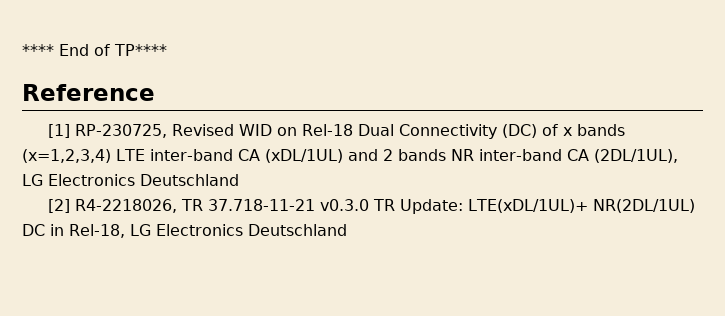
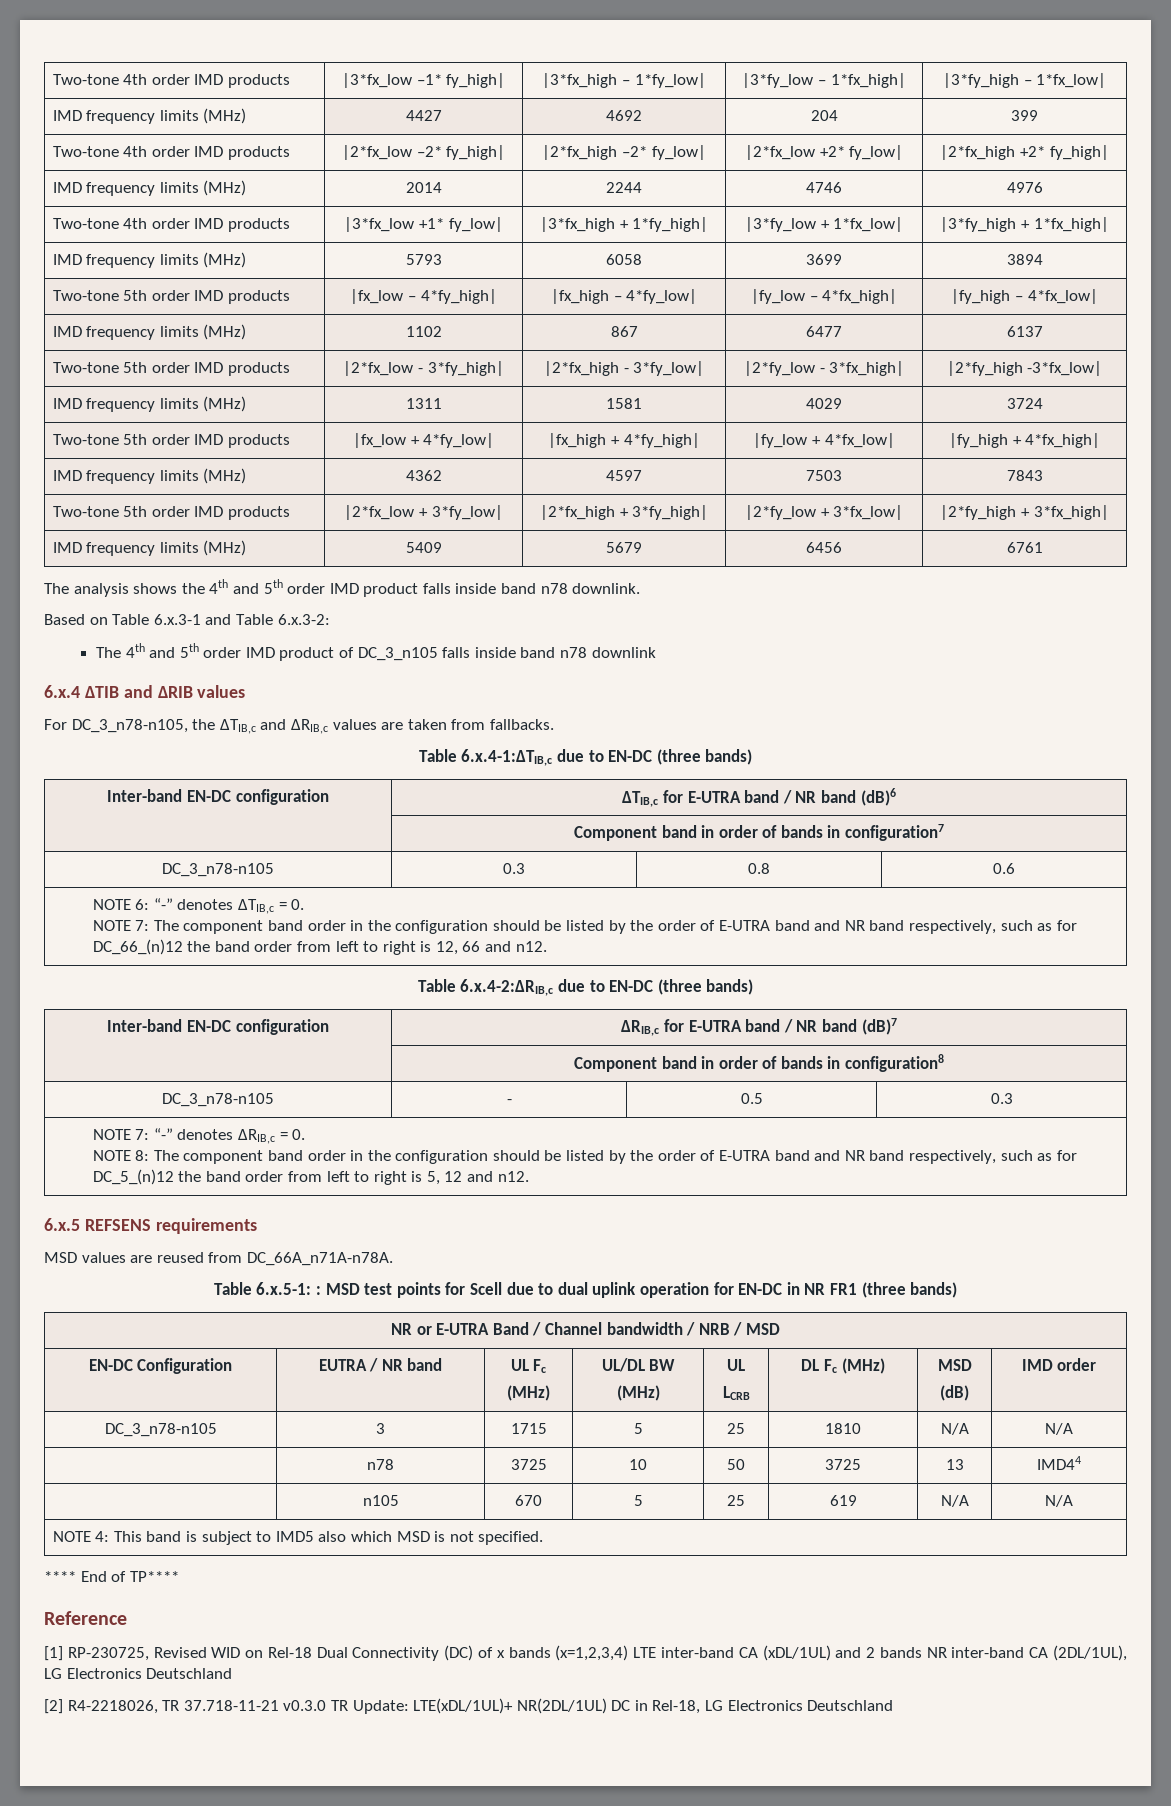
(22, 50) none -> [52,74,291,88] [341,73,506,88] [542,73,706,88] [742,73,906,88] [942,73,1107,88] [52,108,247,124] [405,110,442,121] [606,110,642,121] [810,110,838,121] [1011,110,1038,121] [52,146,291,160] [341,145,506,160] [542,145,706,160] [744,145,904,160] [940,145,1109,160] [52,180,247,196] [405,182,442,193] [606,182,642,193] [806,182,842,193] [1006,182,1043,193] [52,218,291,232] [344,217,503,232] [539,217,709,232] [744,217,904,232] [940,217,1109,232] [52,252,247,268] [405,254,442,265] [606,254,642,265] [806,254,842,265] [1006,254,1043,265] [52,290,291,304] [350,289,497,304] [550,289,698,304] [750,289,898,304] [951,289,1098,304] [52,324,247,340] [405,326,442,337] [610,326,638,337] [806,326,842,337] [1006,326,1043,337] [52,362,291,376] [343,361,504,376] [543,361,705,376] [743,361,905,376] [946,361,1103,376] [52,396,247,412] [405,398,442,409] [606,398,642,409] [806,398,842,409] [1006,398,1043,409] [52,434,291,448] [352,433,495,448] [548,433,700,448] [753,433,895,448] [948,433,1101,448] [52,468,247,484] [405,470,442,481] [606,470,642,481] [806,470,842,481] [1006,470,1043,481] [52,506,291,520] [344,505,503,520] [539,505,709,520] [744,505,904,520] [940,505,1109,520] [52,540,247,556] [405,542,442,553] [606,542,642,553] [806,542,842,553] [1006,542,1043,553] [44,579,641,597] [44,614,330,625] [95,643,656,661] [44,685,246,698] [44,719,554,734] [418,749,753,766] [107,789,329,805] [622,788,896,807] [573,824,945,841] [162,863,274,877] [503,863,525,874] [748,863,770,874] [993,863,1015,874] [92,898,305,914] [92,920,1077,934] [92,939,547,955] [417,979,754,996] [107,1019,329,1035] [621,1018,897,1036] [573,1054,945,1072] [162,1093,274,1107] [506,1099,512,1104] [740,1093,763,1104] [990,1093,1013,1104] [92,1128,306,1144] [92,1150,1077,1164] [92,1169,529,1185] [44,1218,257,1234] [44,1252,393,1266] [213,1282,958,1298] [391,1322,780,1336] [88,1358,233,1374] [318,1358,443,1372] [510,1359,547,1373] [507,1385,550,1401] [601,1358,676,1372] [616,1385,660,1401] [727,1359,745,1371] [722,1386,750,1400] [801,1358,885,1374] [937,1359,972,1371] [940,1385,969,1401] [1021,1358,1097,1371] [104,1423,217,1437] [376,1423,385,1434] [510,1423,547,1434] [633,1423,643,1434] [727,1423,745,1434] [825,1423,861,1434] [940,1423,969,1435] [1045,1423,1073,1435] [367,1459,394,1470] [510,1459,547,1470] [629,1459,647,1470] [727,1459,745,1470] [825,1459,861,1470] [945,1459,964,1470] [1037,1456,1081,1470] [362,1495,399,1506] [515,1495,542,1506] [633,1495,643,1506] [727,1495,745,1506] [829,1495,857,1506] [940,1495,969,1507] [1045,1495,1073,1507] [52,1531,544,1545] Two-tone 4th order IMD products | |3*fx_low –1* fy_high| | |3*fx_high – 1*fy_low| | |3*fy_low – 1*fx_high| | |3*fy_high – 1*fx_low| // IMD frequency limits (MHz) | 4427 | 4692 | 204 | 399 // Two-tone 4th order IMD products | |2*fx_low –2* fy_high| | |2*fx_high –2* fy_low| | |2*fx_low +2* fy_low| | |2*fx_high +2* fy_high| // IMD frequency limits (MHz) | 2014 | 2244 | 4746 | 4976 // Two-tone 4th order IMD products | |3*fx_low +1* fy_low| | |3*fx_high + 1*fy_high| | |3*fy_low + 1*fx_low| | |3*fy_high + 1*fx_high| // IMD frequency limits (MHz) | 5793 | 6058 | 3699 | 3894 // Two-tone 5th order IMD products | |fx_low – 4*fy_high| | |fx_high – 4*fy_low| | |fy_low – 4*fx_high| | |fy_high – 4*fx_low| // IMD frequency limits (MHz) | 1102 | 867 | 6477 | 6137 // Two-tone 5th order IMD products | |2*fx_low - 3*fy_high| | |2*fx_high - 3*fy_low| | |2*fy_low - 3*fx_high| | |2*fy_high -3*fx_low| // IMD frequency limits (MHz) | 1311 | 1581 | 4029 | 3724 // Two-tone 5th order IMD products | |fx_low + 4*fy_low| | |fx_high + 4*fy_high| | |fy_low + 4*fx_low| | |fy_high + 4*fx_high| // IMD frequency limits (MHz) | 4362 | 4597 | 7503 | 7843 // Two-tone 5th order IMD products | |2*fx_low + 3*fy_low| | |2*fx_high + 3*fy_high| | |2*fy_low + 3*fx_low| | |2*fy_high + 3*fx_high| // IMD frequency limits (MHz) | 5409 | 5679 | 6456 | 6761 // The analysis shows the 4th and 5th order IMD product falls inside band n78 downlink. // Based on Table 6.x.3-1 and Table 6.x.3-2: // The 4th and 5th order IMD product of DC_3_n105 falls inside band n78 downlink // 6.x.4 ∆TIB and ∆RIB values // For DC_3_n78-n105, the ΔTIB,c and ΔRIB,c values are taken from fallbacks. // Table 6.x.4-1:ΔTIB,c due to EN-DC (three bands) // Inter-band EN-DC configuration | ΔTIB,c for E-UTRA band / NR band (dB)6 // | Component band in order of bands in configuration7 // DC_3_n78-n105 | 0.3 | 0.8 | 0.6 // NOTE 6: “-” denotes ΔTIB,c = 0. // NOTE 7: The component band order in the configuration should be listed by the order of E-UTRA band and NR band respectively, such as for DC_66_(n)12 the band order from left to right is 12, 66 and n12. // Table 6.x.4-2:ΔRIB,c due to EN-DC (three bands) // Inter-band EN-DC configuration | ΔRIB,c for E-UTRA band / NR band (dB)7 // | Component band in order of bands in configuration8 // DC_3_n78-n105 | - | 0.5 | 0.3 // NOTE 7: “-” denotes ΔRIB,c = 0. // NOTE 8: The component band order in the configuration should be listed by the order of E-UTRA band and NR band respectively, such as for DC_5_(n)12 the band order from left to right is 5, 12 and n12. // 6.x.5 REFSENS requirements // MSD values are reused from DC_66A_n71A-n78A. // Table 6.x.5-1: : MSD test points for Scell due to dual uplink operation for EN-DC in NR FR1 (three bands) // NR or E-UTRA Band / Channel bandwidth / NRB / MSD // EN-DC Configuration | EUTRA / NR band | UL Fc // (MHz) | UL/DL BW // (MHz) | UL // LCRB | DL Fc (MHz) | MSD // (dB) | IMD order // DC_3_n78-n105 | 3 | 1715 | 5 | 25 | 1810 | N/A | N/A // | n78 | 3725 | 10 | 50 | 3725 | 13 | IMD44 // | n105 | 670 | 5 | 25 | 619 | N/A | N/A // NOTE 4: This band is subject to IMD5 also which MSD is not specified. //

